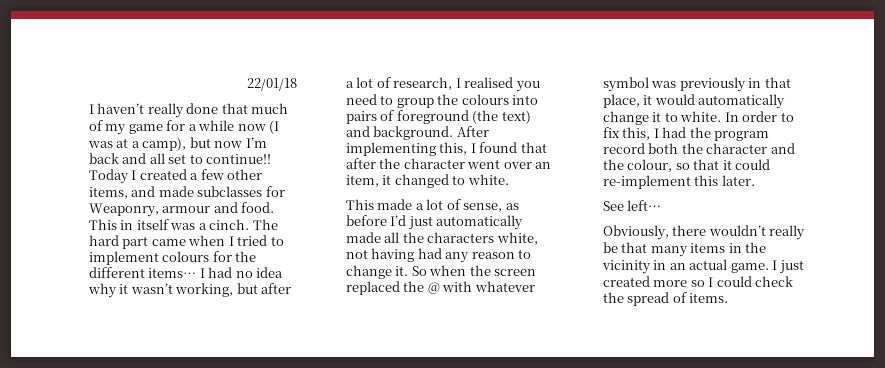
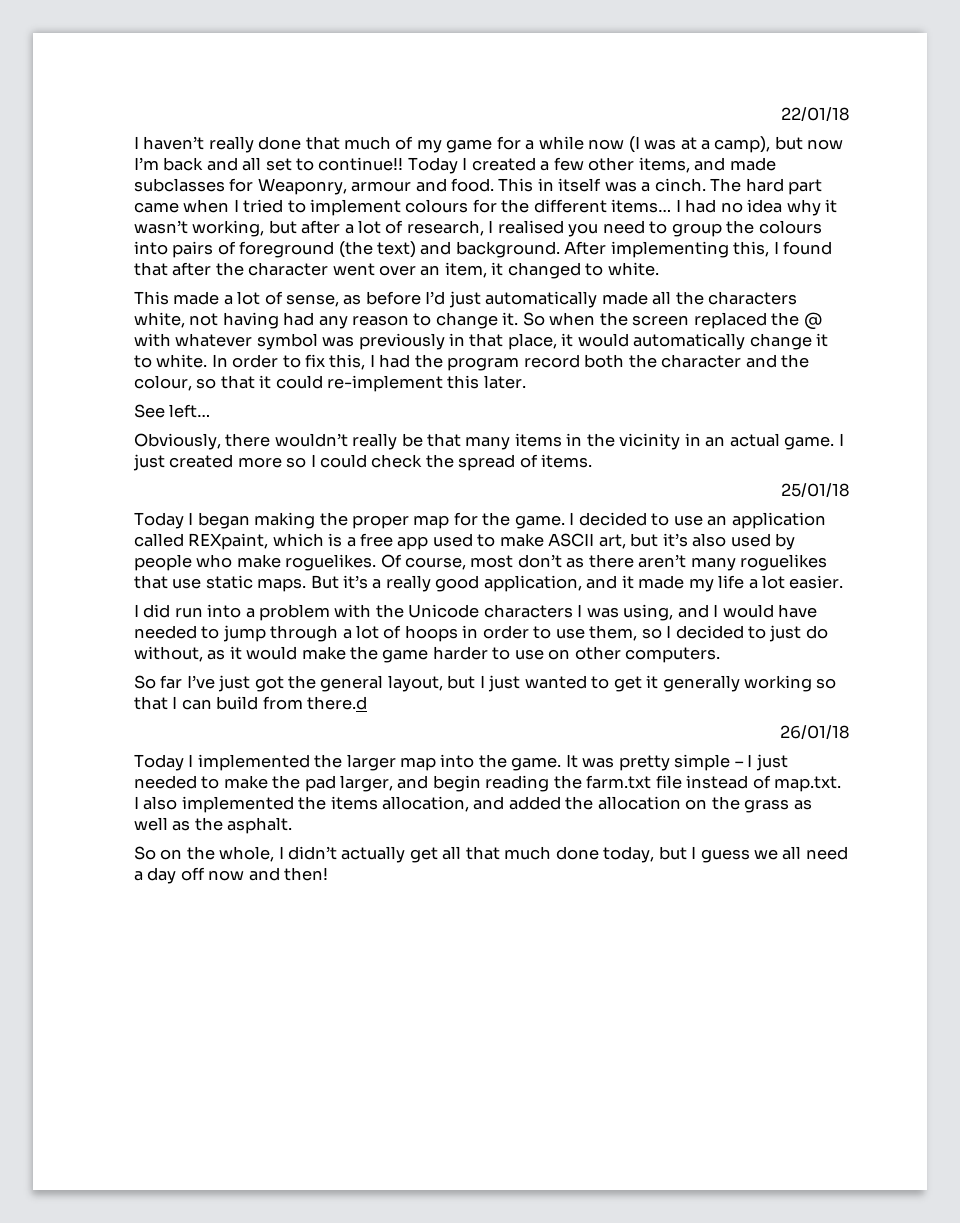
(729, 298) none -> [781,483,850,497] [133,512,826,529] [133,533,796,550] [133,554,828,571] [133,575,844,592] [133,604,818,621] [133,625,828,642] [133,646,721,663] [133,675,837,692] [133,696,368,710] [780,725,850,739] [133,754,788,771] [133,775,842,792] [133,796,812,813] [133,817,293,834] [133,846,848,863] [133,867,329,884] // 25/01/18 // Today I began making the proper map for the game. I decided to use an application called REXpaint, which is a free app used to make ASCII art, but it’s also used by people who make roguelikes. Of course, most don’t as there aren’t many roguelikes that use static maps. But it’s a really good application, and it made my life a lot easier. // I did run into a problem with the Unicode characters I was using, and I would have needed to jump through a lot of hoops in order to use them, so I decided to just do without, as it would make the game harder to use on other computers. // So far I’ve just got the general layout, but I just wanted to get it generally working so that I can build from there.d // 26/01/18 // Today I implemented the larger map into the game. It was pretty simple – I just needed to make the pad larger, and begin reading the farm.txt file instead of map.txt. I also implemented the items allocation, and added the allocation on the grass as well as the asphalt. // So on the whole, I didn’t actually get all that much done today, but I guess we all need a day off now and then!

